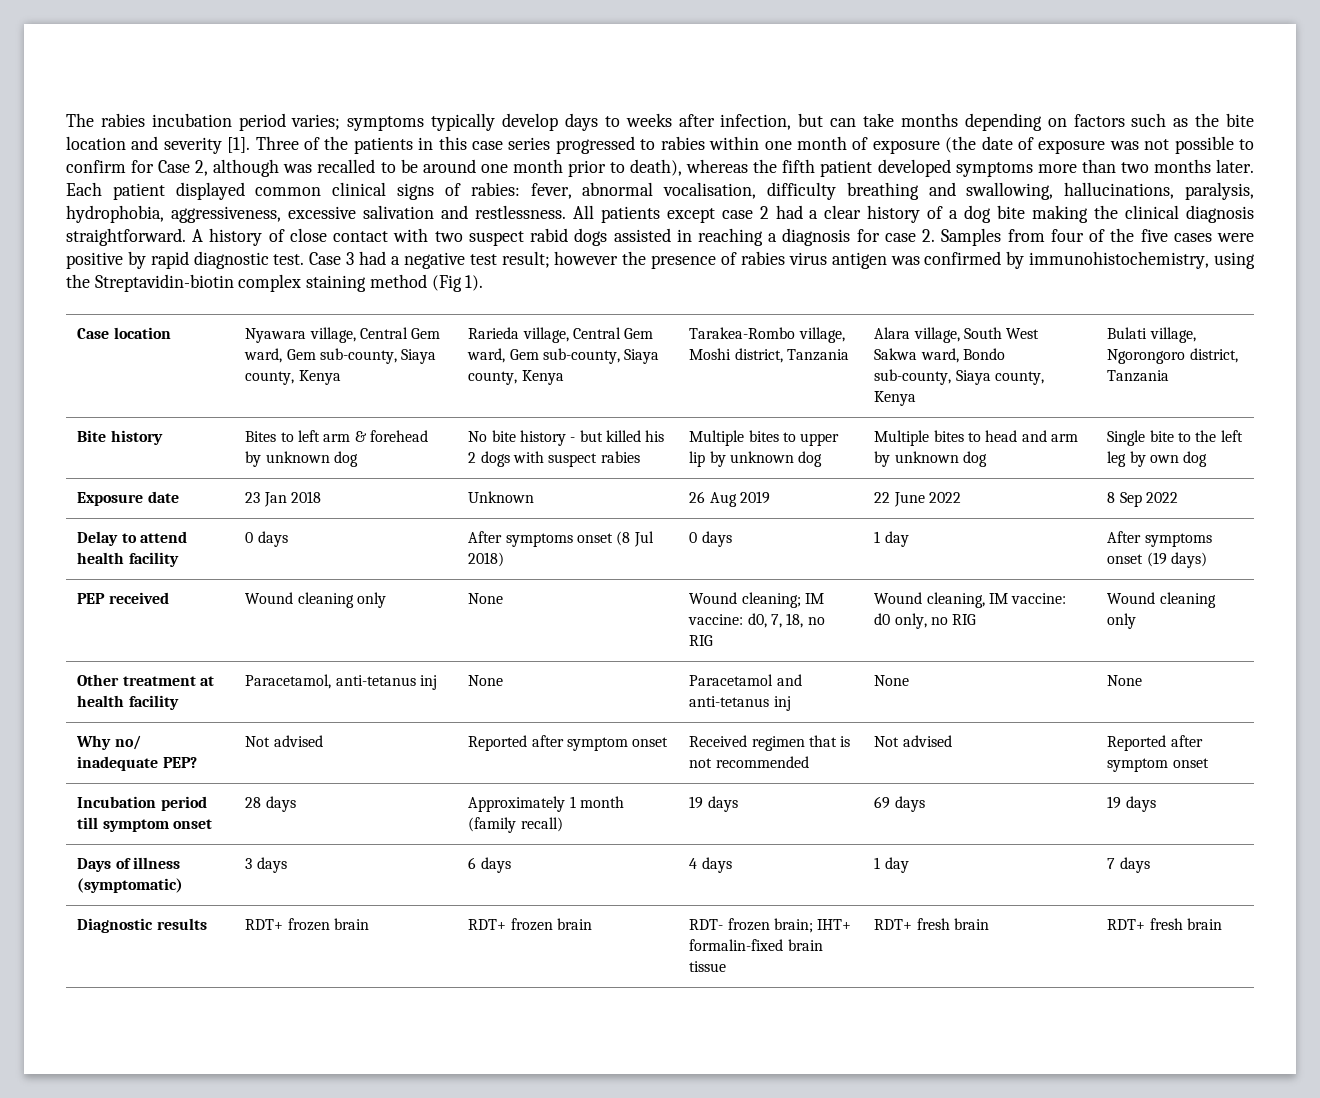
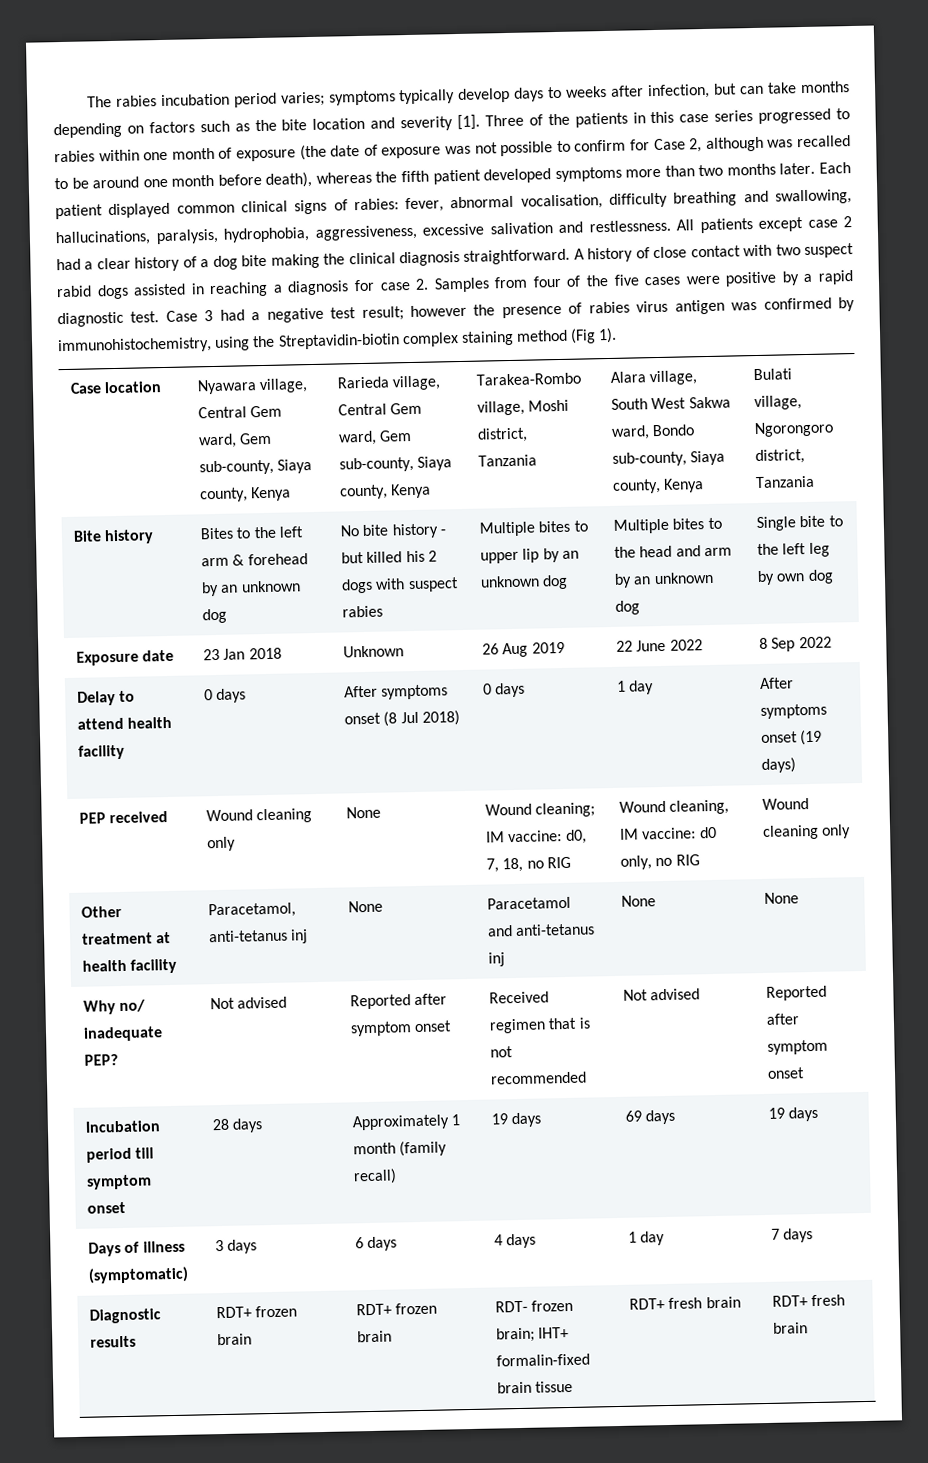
[567,160,626,177] prior to -> [217,173,262,186] before
(146, 260) none -> [803,273,813,283] a
(294, 437) none -> [253,526,277,539] the
(262, 459) none -> [220,584,239,593] an
(726, 459) none -> [561,550,579,559] an
(982, 437) none -> [614,546,637,558] the
(891, 459) none -> [633,576,652,585] an

